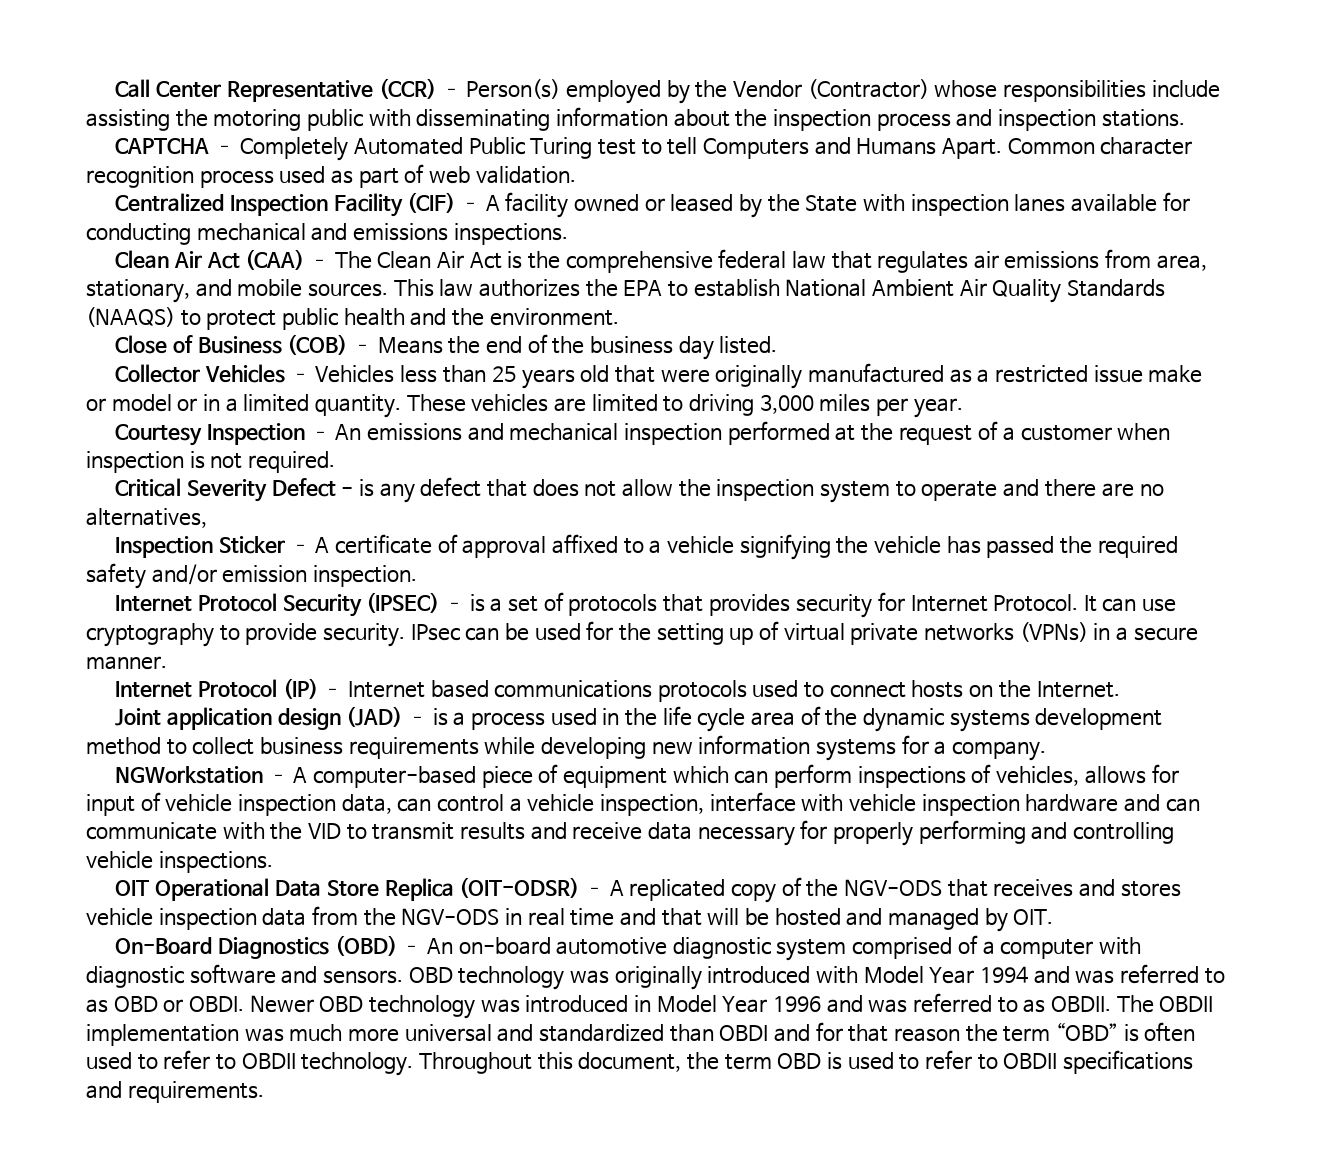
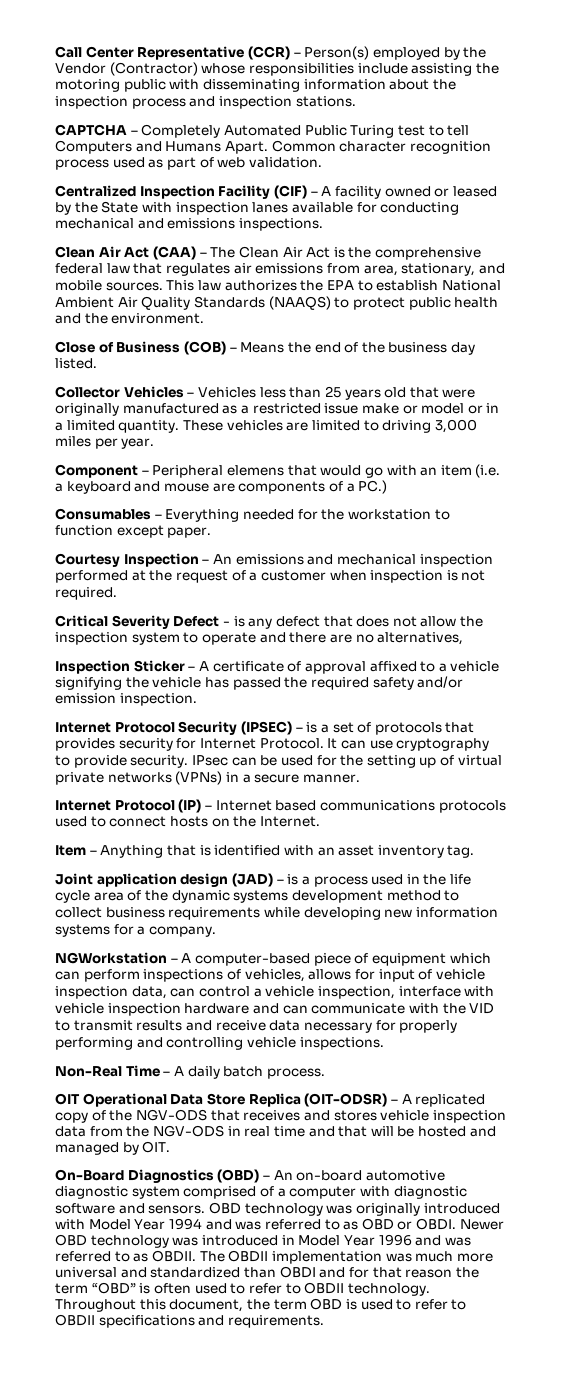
(963, 408) none -> [55,464,501,478] [55,480,388,494] [55,508,450,522] [55,525,212,538] // Component – Peripheral elemens that would go with an item (i.e. a keyboard and mouse are components of a PC.) // Consumables – Everything needed for the workstation to function except paper.
(1120, 689) none -> [55,845,475,858] // Item – Anything that is identified with an asset inventory tag.
(273, 862) none -> [55,1065,325,1079] // Non-Real Time – A daily batch process.

